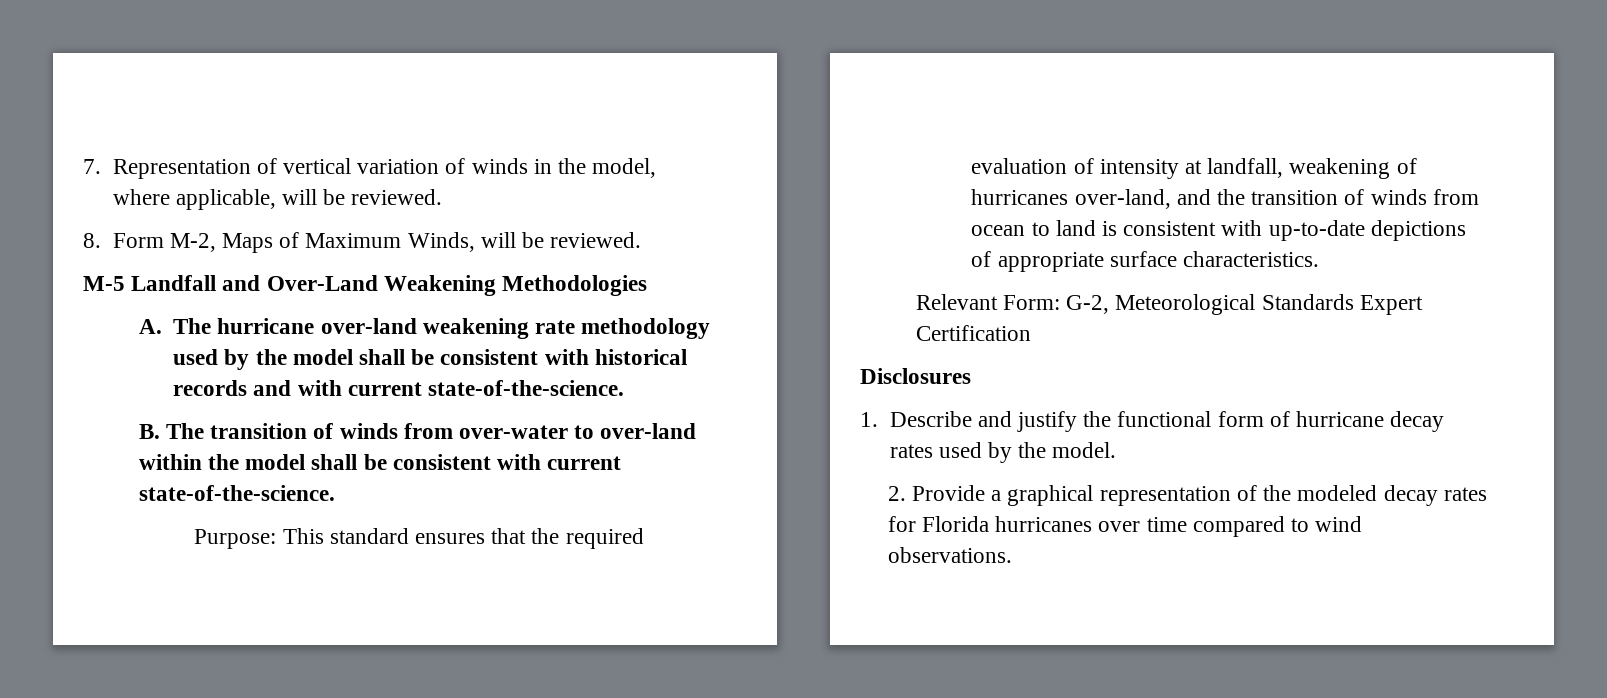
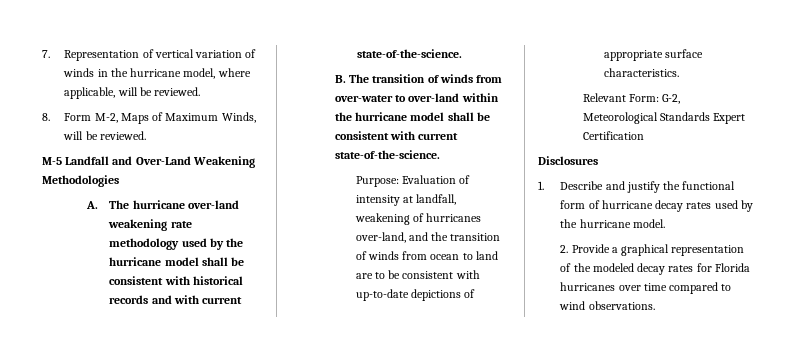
(586, 166) none -> [130,68,182,77] hurricane
(287, 357) none -> [109,257,162,266] hurricane
(239, 462) none -> [355,112,408,121] hurricane
[282,528,644,549] [971,158,1068,174] This standard ensures that the required evaluation -> [401,175,456,184] Evaluation
[1101,221,1117,236] is -> [355,270,401,279] are to be
(1047, 450) none -> [579,219,631,228] hurricane

